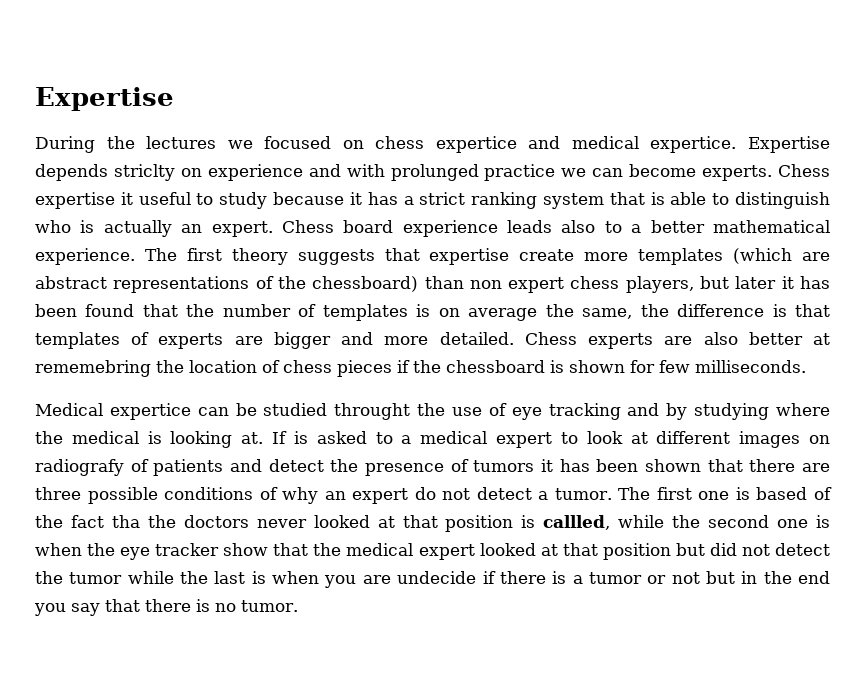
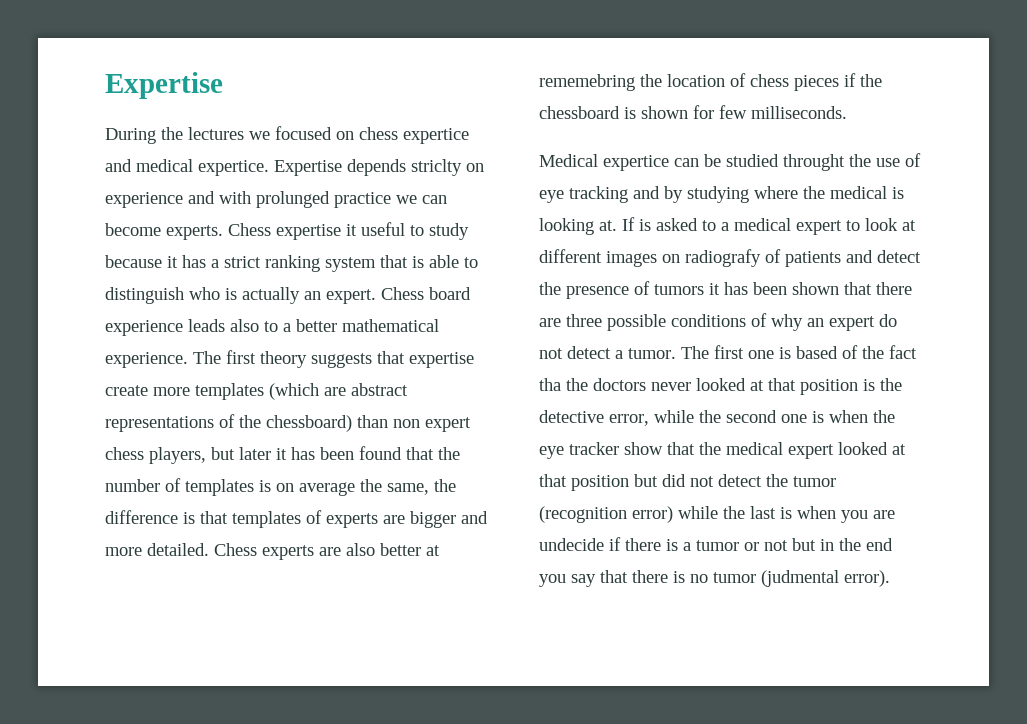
[543,515,611,530] callled, -> [880,378,902,391] [539,410,649,426] the detective error,
(123, 578) none -> [539,506,673,523] (recognition error)
[241,600,298,612] tumor. -> [713,570,890,587] tumor (judmental error).

